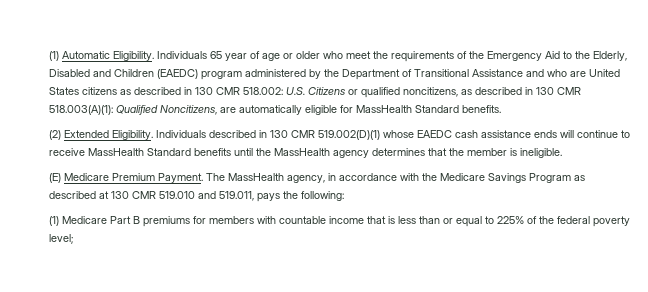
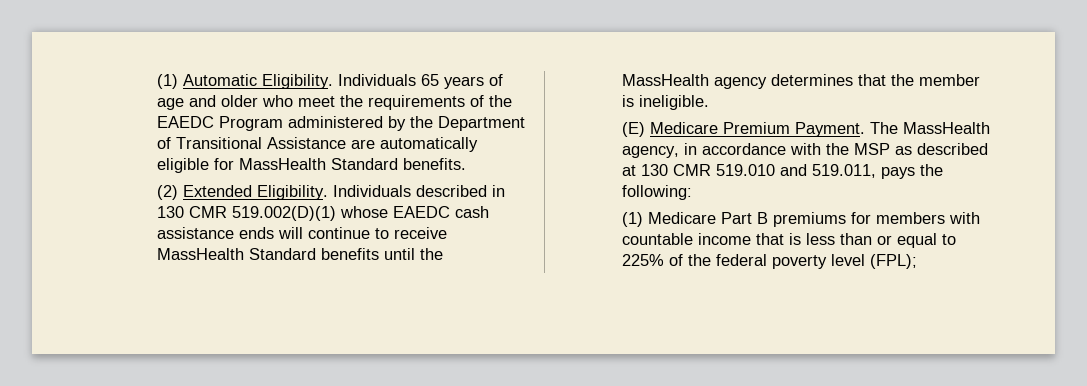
[225,53,248,61] year -> [443,76,484,89] years
[283,53,294,59] or -> [188,95,216,107] and
[487,51,628,61] [49,69,243,80] Emergency Aid to the Elderly, Disabled and Children (EAEDC) program -> [156,116,283,131] EAEDC Program
[526,69,621,77] [49,87,582,98] [49,105,218,115] and who are United States citizens as described in 130 CMR 518.002: U.S. Citizens or qualified noncitizens, as described in 130 CMR 518.003(A)(1): Qualified Noncitizens, -> (346, 143) none
[440,173,572,183] Medicare Savings Program -> [853,143,890,155] MSP
[49,234,74,244] level; -> [830,254,917,269] level (FPL);

